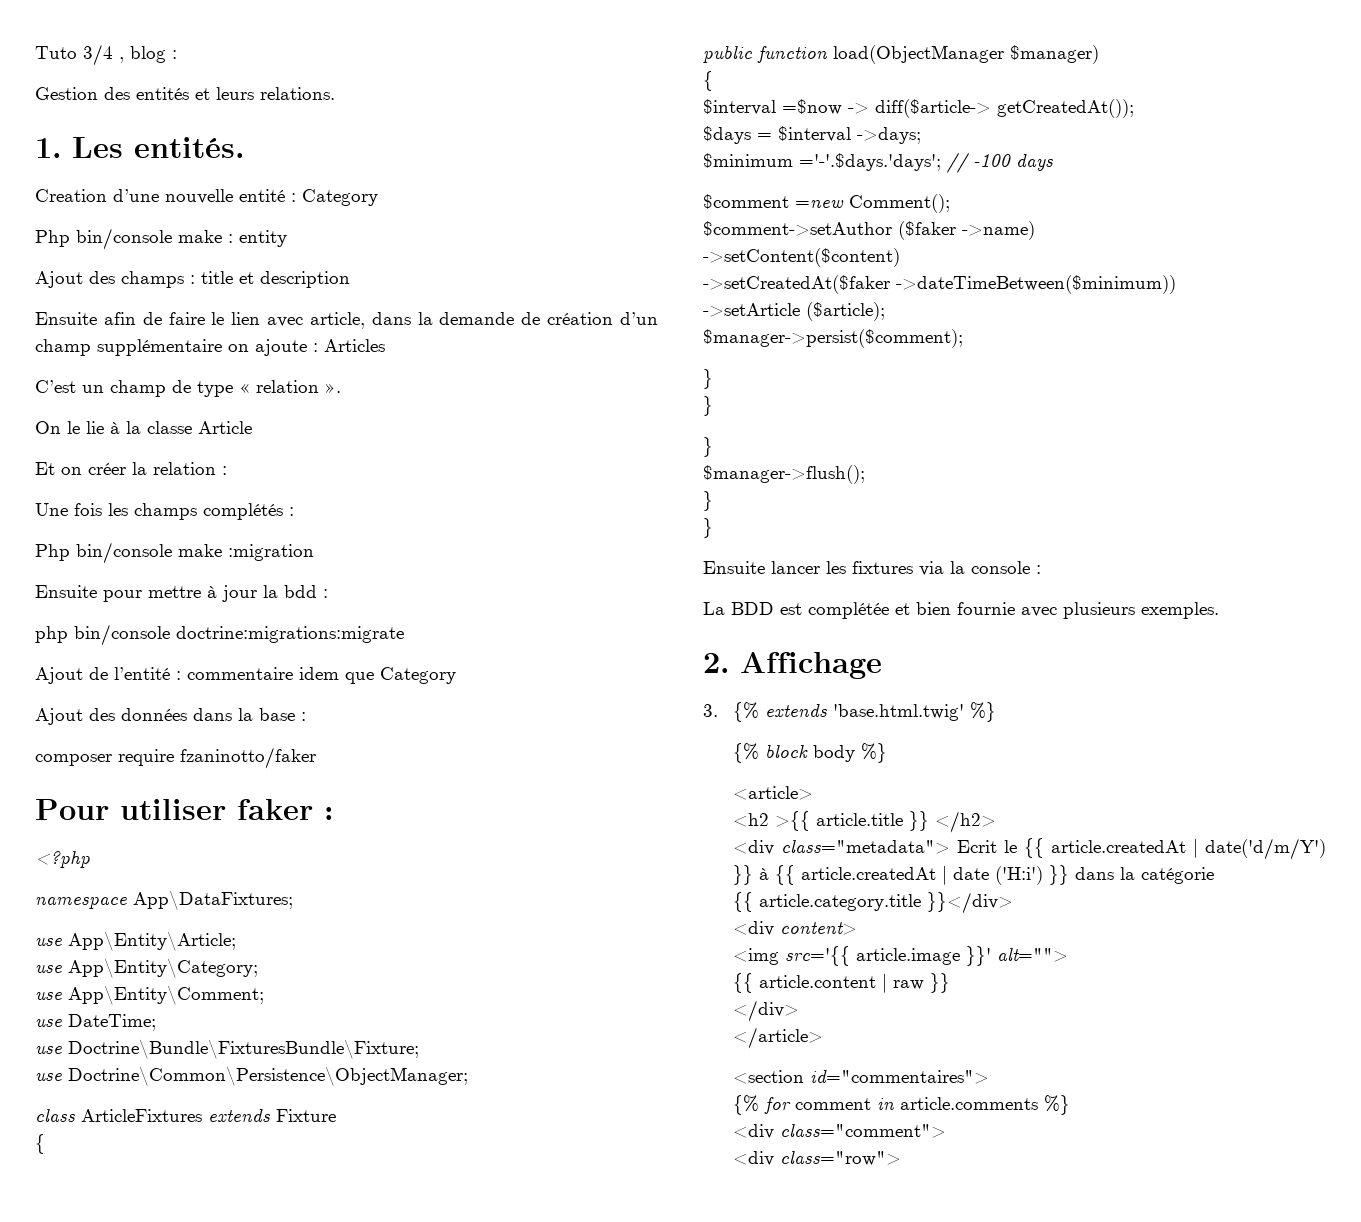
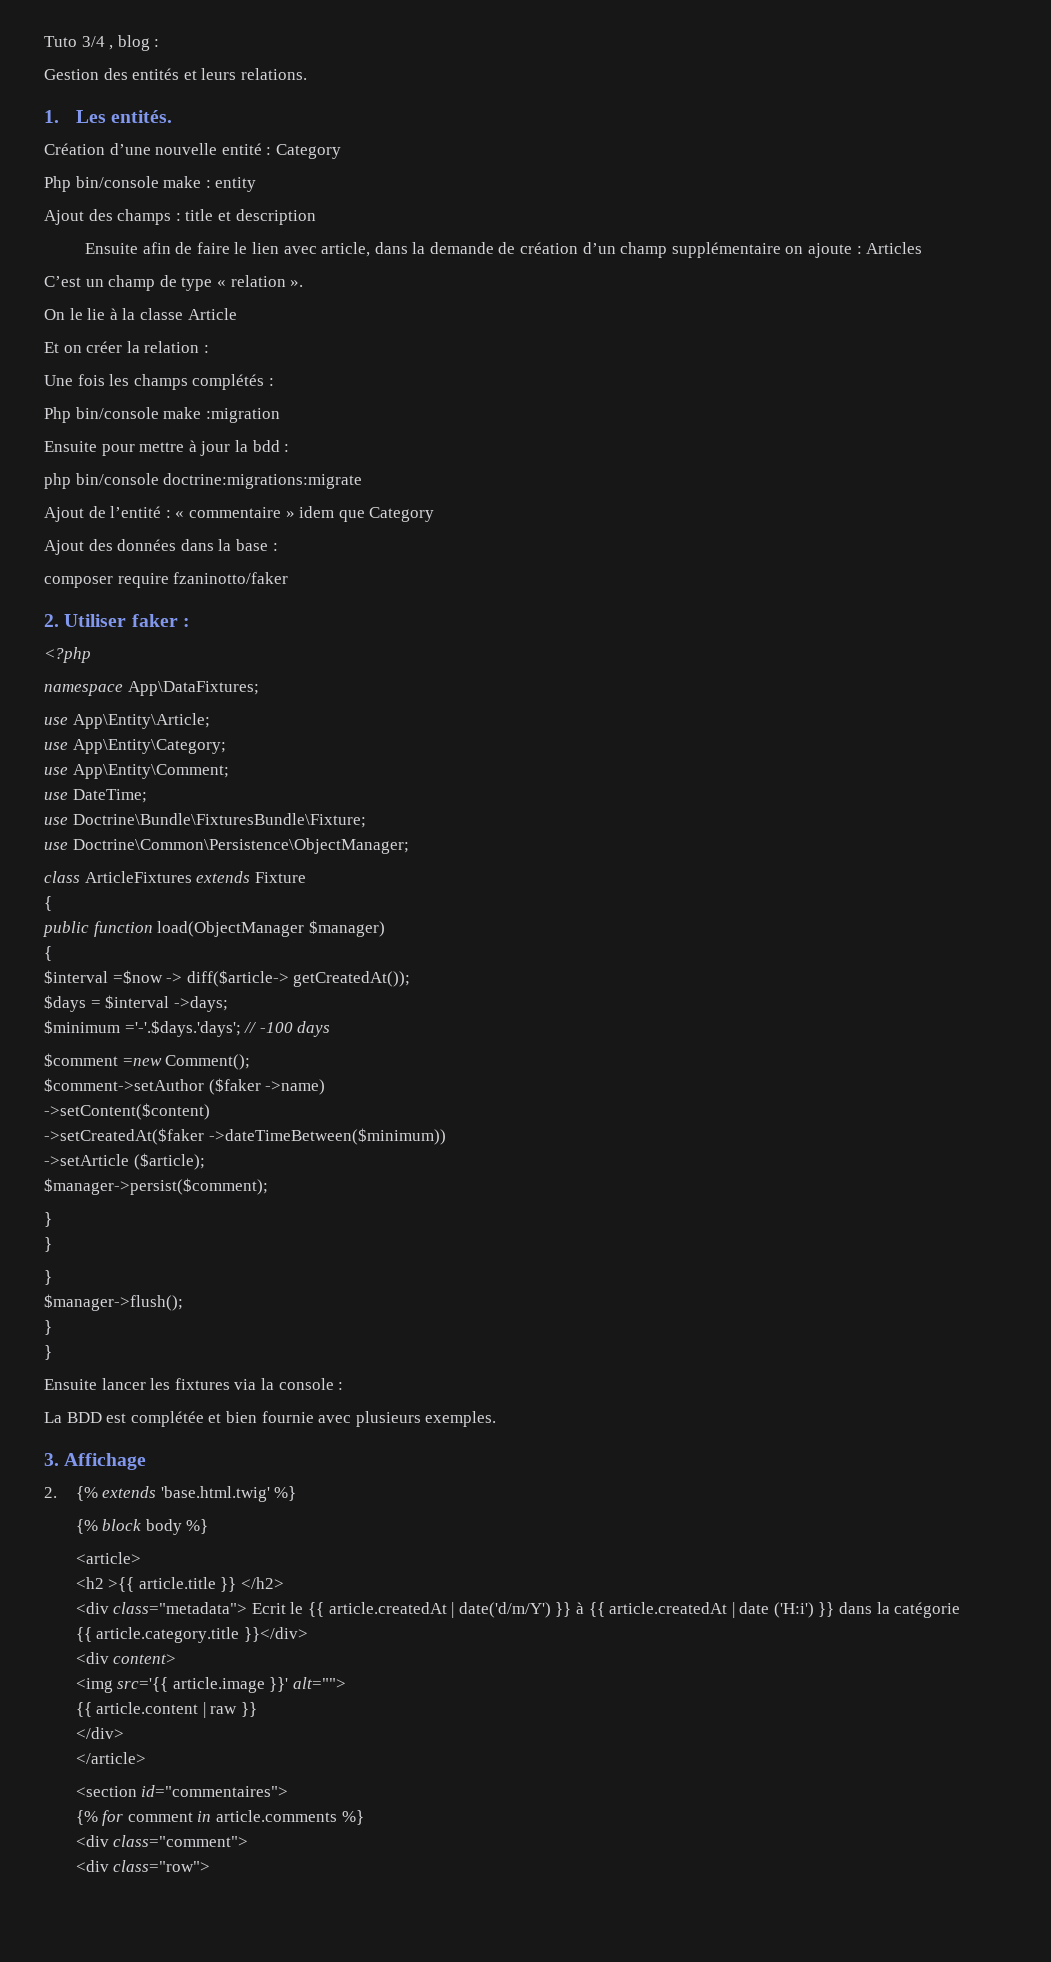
[35,189,107,202] Creation -> [44,143,105,155] Création
[187,667,293,680] commentaire -> [175,507,295,518] « commentaire »
[35,799,226,820] Pour utiliser -> [44,614,127,627] 2. Utiliser
[703,653,730,673] 2. -> [44,1453,59,1466] 3.
[703,704,718,717] 3. -> [44,1487,57,1498] 2.

